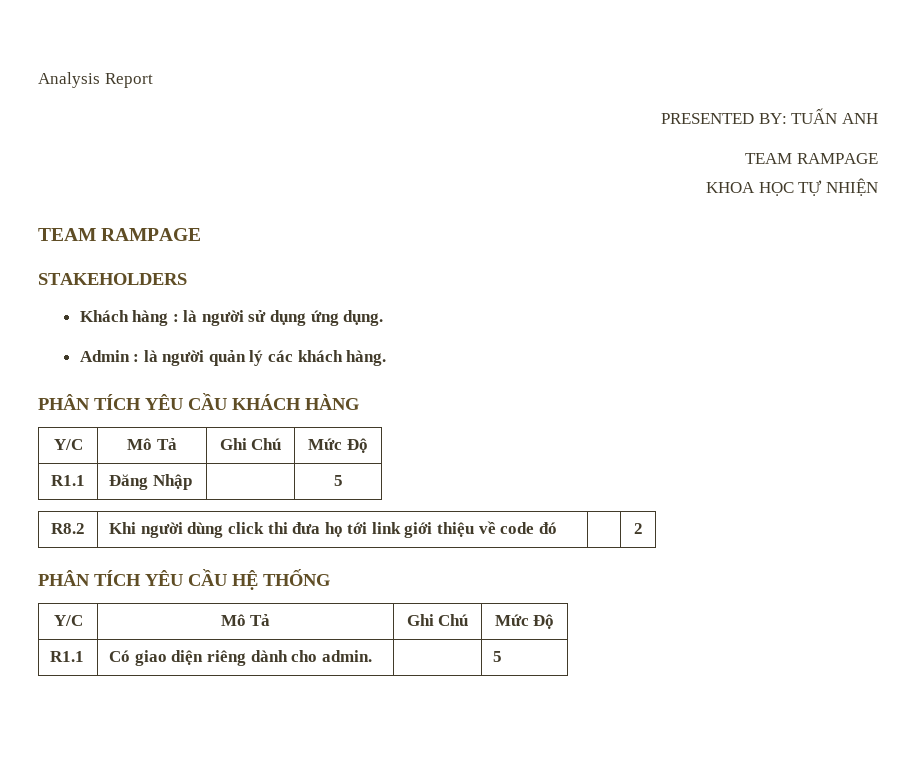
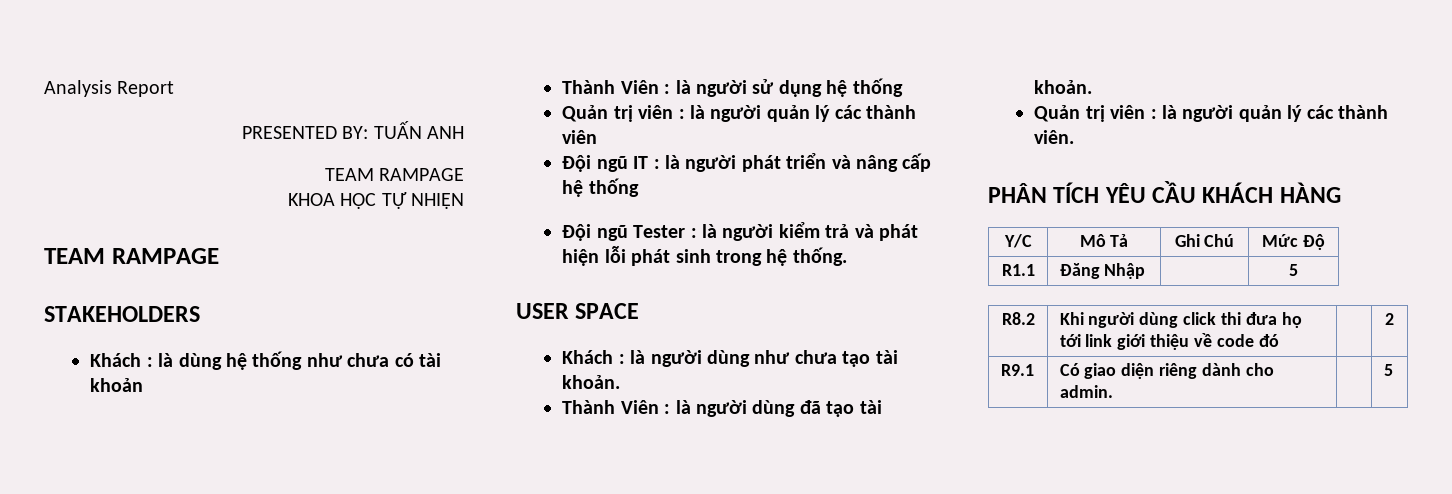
[132,310,169,326] hàng -> [146,351,441,370] [90,378,144,392] [562,80,659,94] : là dùng hệ thống như chưa có tài khoản // Thành Viên
[310,310,384,326] [79,350,387,366] ứng dụng. // Admin : là người quản lý các khách hàng. -> [826,78,903,97] [562,105,916,122] [562,130,598,144] [562,153,932,172] [562,178,639,197] [562,222,918,241] [562,246,847,266] [516,303,640,319] [562,350,898,367] [562,375,621,389] [562,400,882,417] [1034,80,1093,94] [1034,105,1388,122] [1034,130,1075,144] hệ thống // Quản trị viên : là người quản lý các thành viên // Đội ngũ IT : là người phát triển và nâng cấp hệ thống // Đội ngũ Tester : là người kiểm trả và phát hiện lỗi phát sinh trong hệ thống. // USER SPACE // Khách : là người dùng như chưa tạo tài khoản. // Thành Viên : là người dùng đã tạo tài khoản. // Quản trị viên : là người quản lý các thành viên.
[38,569,330,590] [53,615,83,626] [220,614,271,626] [406,614,469,626] [494,614,555,629] [50,651,85,662] // PHÂN TÍCH YÊU CẦU HỆ THỐNG // Y/C | Mô Tả | Ghi Chú | Mức Độ // R1.1 -> [1000,364,1034,376] // R9.1

